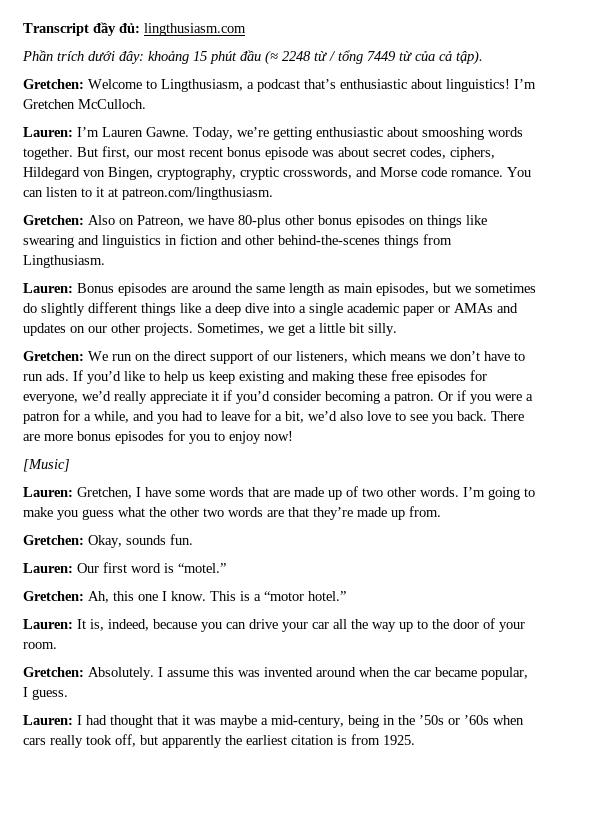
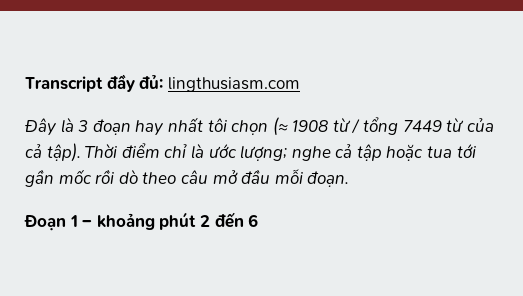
[22,50,311,65] Phần trích dưới đây: khoảng 15 phút đầu (≈ 2248 -> [25,117,329,136] Đây là 3 đoạn hay nhất tôi chọn (≈ 1908
[23,79,536,92] [23,99,146,109] [23,127,523,140] [23,146,495,160] [23,167,531,180] [23,187,273,200] [23,215,487,228] [23,234,452,248] [23,255,105,268] [23,283,536,296] [23,302,518,316] [23,323,397,336] [23,350,525,364] [23,370,487,384] [23,390,533,404] [23,410,524,424] [23,430,293,444] [23,459,70,472] [23,486,535,500] [23,506,441,520] [23,534,193,548] [23,562,226,573] [23,591,346,603] [23,618,525,632] [23,642,57,649] [23,667,528,680] [23,687,68,700] [23,715,524,728] [23,734,415,748] // Gretchen: Welcome to Lingthusiasm, a podcast that’s enthusiastic about linguistics! I’m Gretchen McCulloch. // Lauren: I’m Lauren Gawne. Today, we’re getting enthusiastic about smooshing words together. But first, our most recent bonus episode was about secret codes, ciphers, Hildegard von Bingen, cryptography, cryptic crosswords, and Morse code romance. You can listen to it at patreon.com/lingthusiasm. // Gretchen: Also on Patreon, we have 80-plus other bonus episodes on things like swearing and linguistics in fiction and other behind-the-scenes things from Lingthusiasm. // Lauren: Bonus episodes are around the same length as main episodes, but we sometimes do slightly different things like a deep dive into a single academic paper or AMAs and updates on our other projects. Sometimes, we get a little bit silly. // Gretchen: We run on the direct support of our listeners, which means we don’t have to run ads. If you’d like to help us keep existing and making these free episodes for everyone, we’d really appreciate it if you’d consider becoming a patron. Or if you were a patron for a while, and you had to leave for a bit, we’d also love to see you back. There are more bonus episodes for you to enjoy now! // [Music] // Lauren: Gretchen, I have some words that are made up of two other words. I’m going to make you guess what the other two words are that they’re made up from. // Gretchen: Okay, sounds fun. // Lauren: Our first word is “motel.” // Gretchen: Ah, this one I know. This is a “motor hotel.” // Lauren: It is, indeed, because you can drive your car all the way up to the door of your room. // Gretchen: Absolutely. I assume this was invented around when the car became popular, I guess. // Lauren: I had thought that it was maybe a mid-century, being in the ’50s or ’60s when cars really took off, but apparently the earliest citation is from 1925. -> [85,143,476,161] [25,169,350,187] [24,212,259,231] Thời điểm chỉ là ước lượng; nghe cả tập hoặc tua tới gần mốc rồi dò theo câu mở đầu mỗi đoạn. // Đoạn 1 – khoảng phút 2 đến 6

